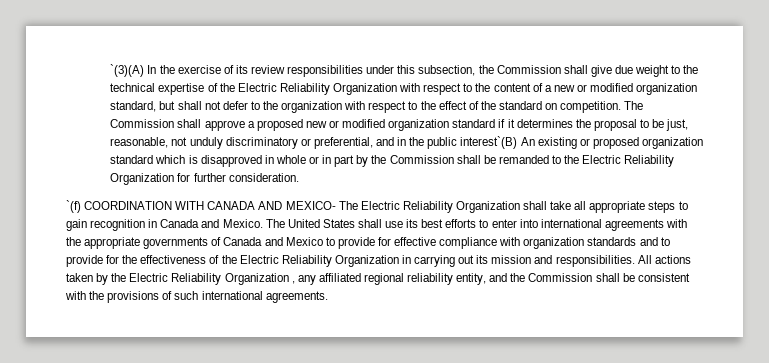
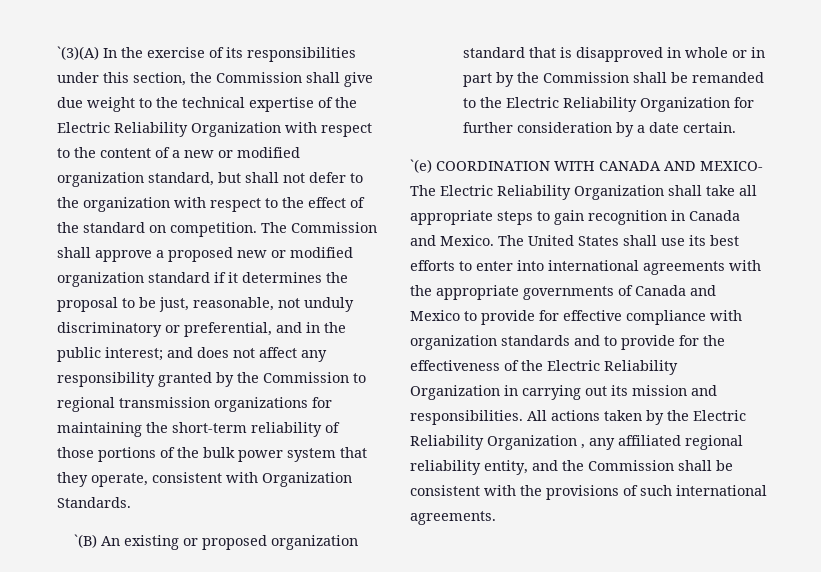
[250,65,285,74] review -> (243, 52) none
[418,65,476,76] subsection, -> [132,72,186,86] section,
[460,136,518,149] interest`(B) -> [104,347,327,362] [56,372,366,387] [56,397,332,412] [56,422,340,437] [56,447,367,462] [56,472,352,487] [56,497,131,508] [74,534,98,548] interest; and does not affect any responsibility granted by the Commission to regional transmission organizations for maintaining the short-term reliability of those portions of the bulk power system that they operate, consistent with Organization Standards. // `(B)
[155,155,186,164] which -> [529,47,557,58] that
[228,173,299,182] [66,200,81,213] consideration. // `(f) -> [517,122,737,137] [410,159,432,173] consideration by a date certain. // `(e)

